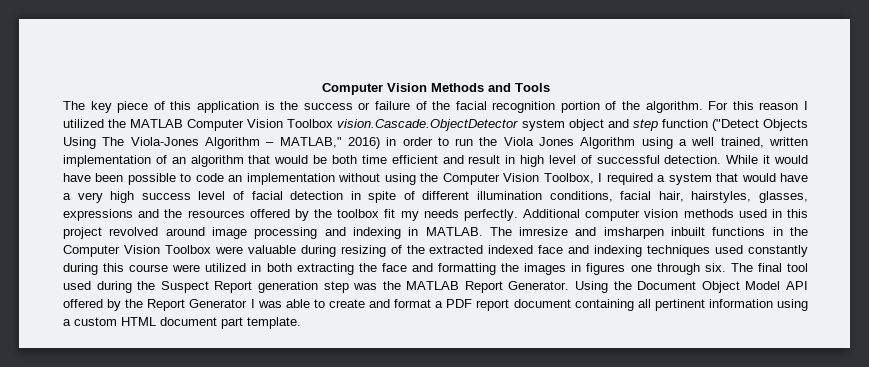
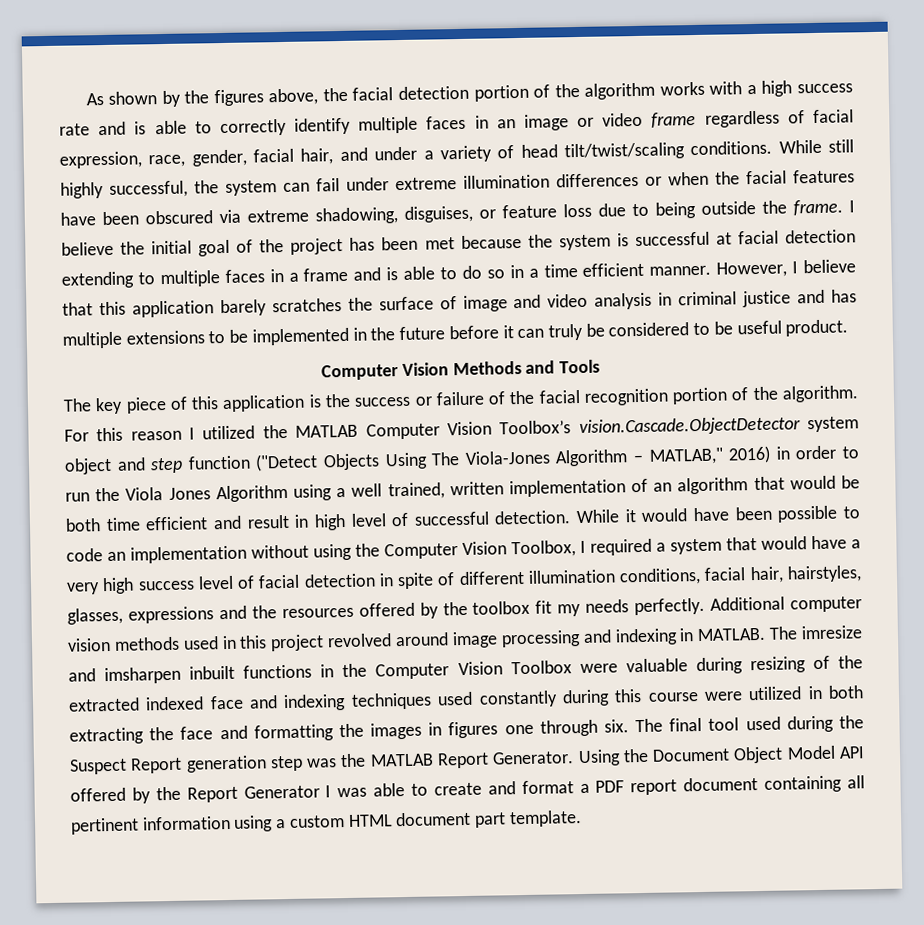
(321, 89) none -> [85,80,853,108] [59,109,854,137] [59,139,854,169] [60,169,855,199] [60,199,855,226] [61,229,856,257] [61,259,856,289] [62,289,857,318] [62,319,849,349] As shown by the figures above, the facial detection portion of the algorithm works with a high success rate and is able to correctly identify multiple faces in an image or video frame regardless of facial expression, race, gender, facial hair, and under a variety of head tilt/twist/scaling conditions. While still highly successful, the system can fail under extreme illumination differences or when the facial features have been obscured via extreme shadowing, disguises, or feature loss due to being outside the frame. I believe the initial goal of the project has been met because the system is successful at facial detection extending to multiple faces in a frame and is able to do so in a time efficient manner. However, I believe that this application barely scratches the surface of image and video analysis in criminal justice and has multiple extensions to be implemented in the future before it can truly be considered to be useful product. //
[287,119,334,128] Toolbox -> [499,420,572,435] Toolbox’s

